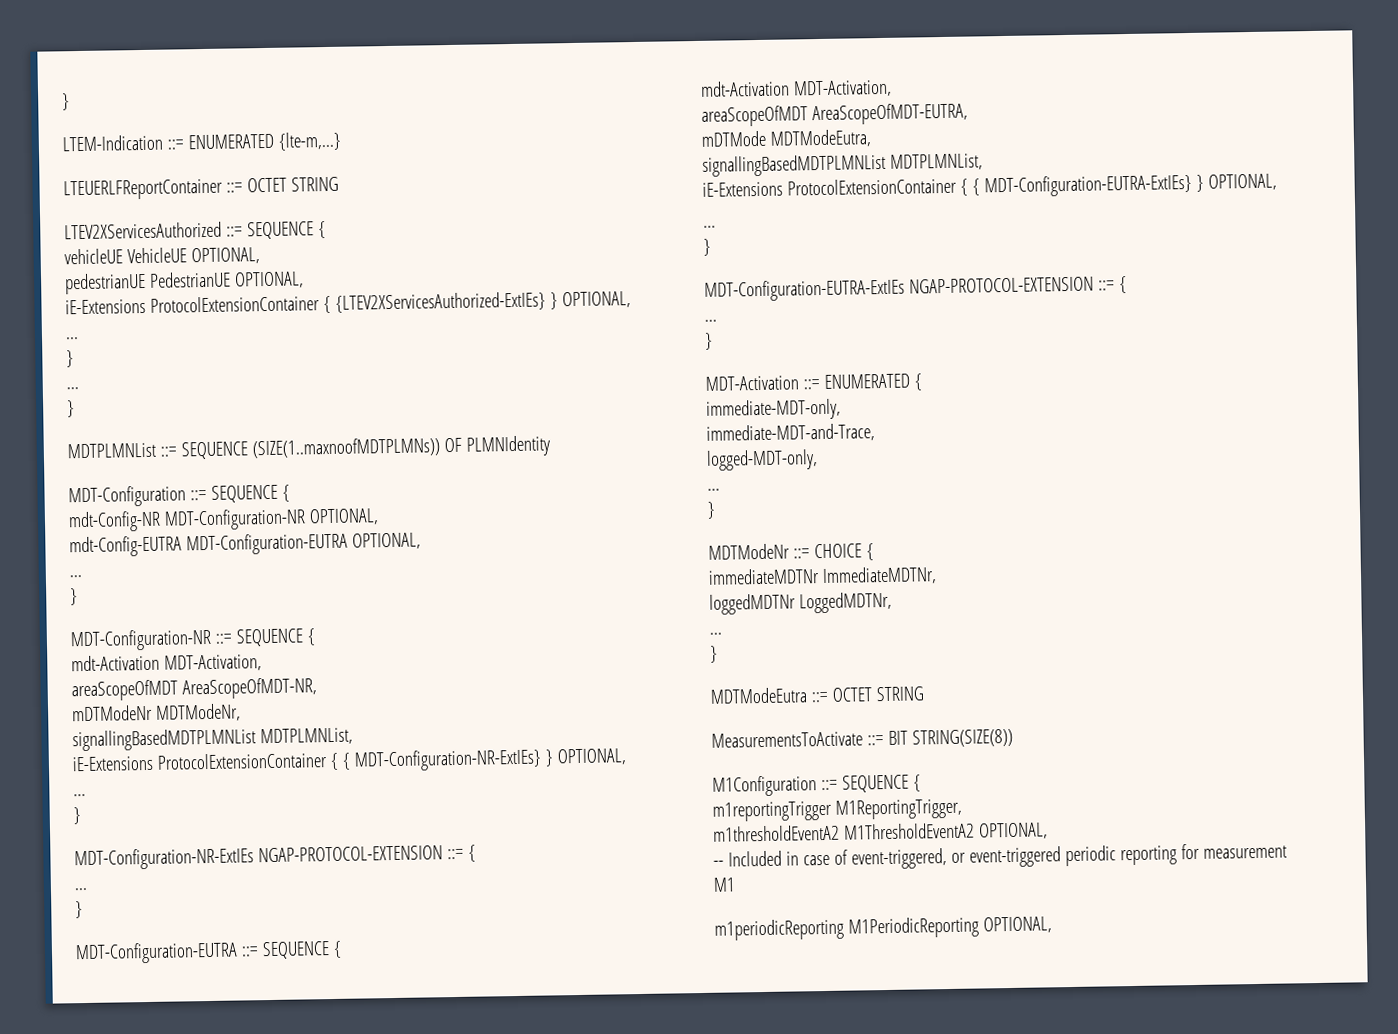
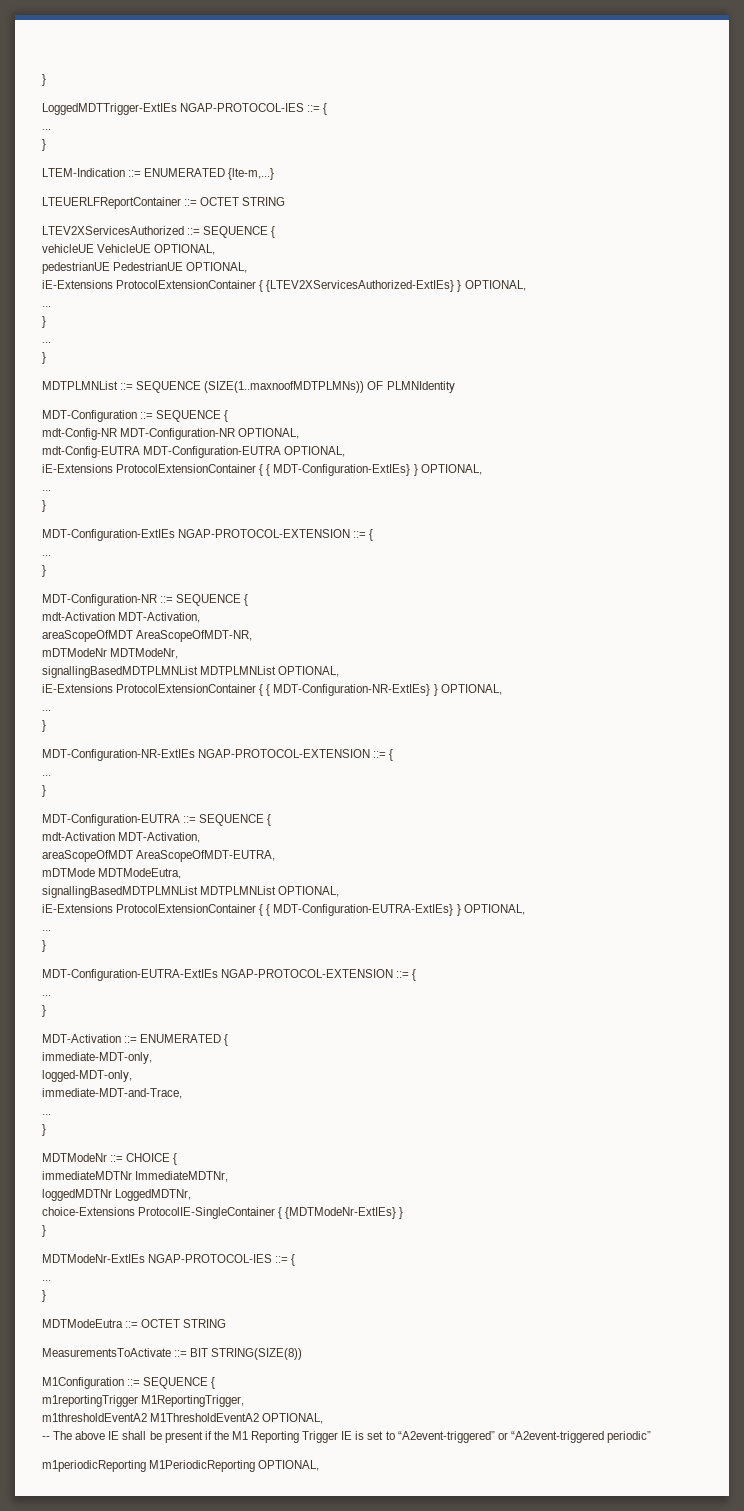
[62,93,70,111] } -> [42,74,46,86] [42,103,328,115] [42,129,51,130] [42,139,46,151] } // LoggedMDTTrigger-ExtIEs NGAP-PROTOCOL-IES ::= { // ... // }
(421, 541) none -> [42,464,482,476] [42,490,51,491] [42,500,46,512] [42,529,374,541] // iE-Extensions ProtocolExtensionContainer { { MDT-Configuration-ExtIEs} } OPTIONAL, // ... // } // MDT-Configuration-ExtIEs NGAP-PROTOCOL-EXTENSION ::= {
[259,727,353,746] MDTPLMNList, -> [200,666,340,677] MDTPLMNList OPTIONAL,
[889,153,983,171] MDTPLMNList, -> [200,886,340,897] MDTPLMNList OPTIONAL,
(841, 409) none -> [42,1070,132,1082] // logged-MDT-only,
[706,449,818,471] // logged-MDT-only, -> (182, 1093) none
(892, 602) none -> [42,1207,404,1219] [42,1225,46,1237] [42,1254,296,1266] // choice-Extensions ProtocolIE-SingleContainer { {MDTModeNr-ExtIEs} } // } // MDTModeNr-ExtIEs NGAP-PROTOCOL-IES ::= {
[727,843,1287,870] [713,877,736,892] Included in case of event-triggered, or event-triggered periodic reporting for measurement M1 -> [53,1431,651,1443] The above IE shall be present if the M1 Reporting Trigger IE is set to “A2event-triggered” or “A2event-triggered periodic”

